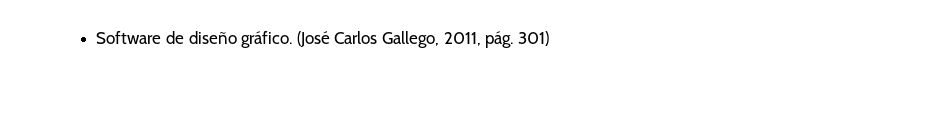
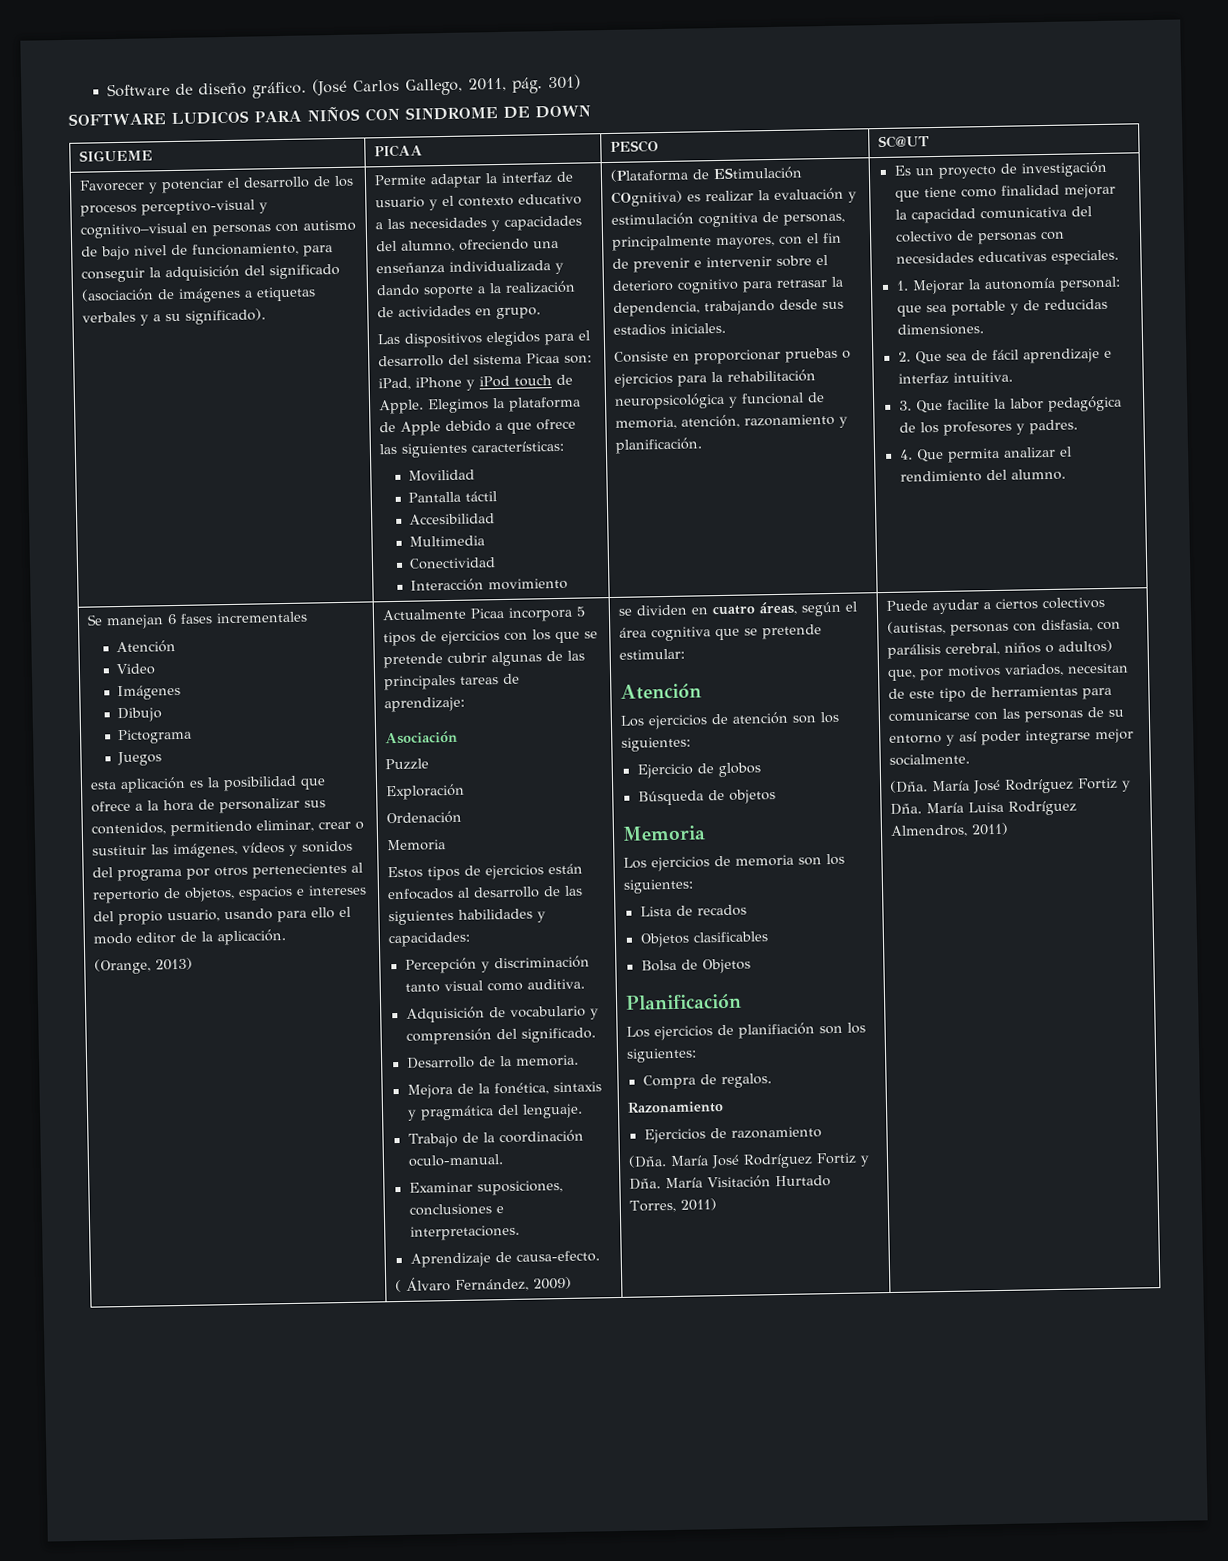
(549, 38) none -> [68,105,591,126] [78,149,153,162] [373,144,423,158] [609,140,659,153] [877,135,930,149] [78,175,354,194] [79,199,268,217] [79,219,356,239] [80,242,333,261] [80,263,340,283] [80,286,316,303] [81,308,266,326] [373,171,574,189] [374,193,582,211] [374,215,582,232] [375,238,559,253] [375,260,564,275] [375,280,576,299] [376,305,541,320] [376,330,590,348] [377,352,592,368] [377,374,573,391] [377,396,581,415] [378,418,576,436] [378,440,564,458] [408,469,476,482] [408,491,498,503] [409,513,496,525] [409,535,486,547] [409,557,497,570] [410,577,569,592] [609,166,802,182] [610,187,857,207] [610,211,845,228] [611,232,842,251] [611,255,828,273] [611,276,843,294] [612,299,844,317] [612,322,726,336] [613,347,851,365] [613,369,816,388] [613,392,825,410] [614,413,848,430] [614,437,703,454] [893,160,1108,179] [894,183,1116,202] [894,206,1092,224] [894,230,1065,245] [895,249,1119,265] [895,276,1121,295] [896,298,1108,317] [896,323,984,336] [897,348,1112,365] [897,371,1013,385] [898,395,1122,414] [898,419,1078,436] [898,446,1072,463] [899,468,1066,483] [86,611,308,630] [116,639,177,654] [116,663,156,676] [117,684,182,701] [117,707,163,723] [117,728,193,745] [117,751,163,767] [89,775,326,794] [90,797,326,814] [90,819,364,837] [91,840,353,859] [91,862,363,882] [91,884,367,904] [92,906,351,926] [92,929,286,946] [93,957,193,975] [381,606,585,622] [382,629,598,647] [382,650,585,669] [383,673,520,691] [383,696,465,713] [384,730,458,745] [384,758,429,771] [385,783,465,801] [385,810,462,825] [386,839,446,852] [386,863,583,881] [386,885,583,901] [387,908,546,926] [387,931,471,948] [404,955,590,974] [404,978,585,993] [405,1005,599,1023] [405,1027,596,1045] [406,1054,579,1069] [406,1081,602,1099] [407,1103,583,1121] [407,1129,585,1148] [407,1154,504,1167] [408,1180,563,1196] [408,1203,504,1216] [409,1224,520,1241] [409,1250,600,1268] [394,1276,572,1293] [617,601,857,617] [618,624,822,642] [618,648,685,660] [619,683,702,700] [619,711,839,730] [620,736,691,752] [636,762,761,779] [637,789,776,806] [621,825,706,841] [622,853,845,872] [622,878,694,894] [639,904,747,917] [639,931,768,948] [640,958,751,974] [624,993,742,1010] [625,1022,866,1041] [625,1047,697,1063] [642,1073,772,1090] [626,1101,724,1114] [643,1126,822,1144] [627,1152,870,1169] [628,1175,831,1190] [628,1198,717,1213] [885,596,1105,615] [886,619,1121,636] [886,639,1113,659] [887,662,1129,681] [887,685,1112,703] [887,707,1124,723] [888,728,1134,746] [888,753,970,766] [889,777,1131,794] [889,800,1077,816] [889,822,1009,838] // SOFTWARE LUDICOS PARA NIÑOS CON SINDROME DE DOWN // SIGUEME | PICAA | PESCO | SC@UT // Favorecer y potenciar el desarrollo de los procesos perceptivo-visual y cognitivo–visual en personas con autismo de bajo nivel de funcionamiento, para conseguir la adquisición del significado (asociación de imágenes a etiquetas verbales y a su significado). | Permite adaptar la interfaz de usuario y el contexto educativo a las necesidades y capacidades del alumno, ofreciendo una enseñanza individualizada y dando soporte a la realización de actividades en grupo. // Las dispositivos elegidos para el desarrollo del sistema Picaa son: iPad, iPhone y iPod touch de Apple. Elegimos la plataforma de Apple debido a que ofrece las siguientes características: // Movilidad // Pantalla táctil // Accesibilidad // Multimedia // Conectividad // Interacción movimiento | (Plataforma de EStimulación COgnitiva) es realizar la evaluación y estimulación cognitiva de personas, principalmente mayores, con el fin de prevenir e intervenir sobre el deterioro cognitivo para retrasar la dependencia, trabajando desde sus estadios iniciales. // Consiste en proporcionar pruebas o ejercicios para la rehabilitación neuropsicológica y funcional de memoria, atención, razonamiento y planificación. | Es un proyecto de investigación que tiene como finalidad mejorar la capacidad comunicativa del colectivo de personas con necesidades educativas especiales. // 1. Mejorar la autonomía personal: que sea portable y de reducidas dimensiones. // 2. Que sea de fácil aprendizaje e interfaz intuitiva. // 3. Que facilite la labor pedagógica de los profesores y padres. // 4. Que permita analizar el rendimiento del alumno. // Se manejan 6 fases incrementales // Atención // Video // Imágenes // Dibujo // Pictograma // Juegos // esta aplicación es la posibilidad que ofrece a la hora de personalizar sus contenidos, permitiendo eliminar, crear o sustituir las imágenes, vídeos y sonidos del programa por otros pertenecientes al repertorio de objetos, espacios e intereses del propio usuario, usando para ello el modo editor de la aplicación. // (Orange, 2013) | Actualmente Picaa incorpora 5 tipos de ejercicios con los que se pretende cubrir algunas de las principales tareas de aprendizaje: // Asociación // Puzzle // Exploración // Ordenación // Memoria // Estos tipos de ejercicios están enfocados al desarrollo de las siguientes habilidades y capacidades: // Percepción y discriminación tanto visual como auditiva. // Adquisición de vocabulario y comprensión del significado. // Desarrollo de la memoria. // Mejora de la fonética, sintaxis y pragmática del lenguaje. // Trabajo de la coordinación oculo-manual. // Examinar suposiciones, conclusiones e interpretaciones. // Aprendizaje de causa-efecto. // ( Álvaro Fernández, 2009) | se dividen en cuatro áreas, según el área cognitiva que se pretende estimular: // Atención // Los ejercicios de atención son los siguientes: // Ejercicio de globos // Búsqueda de objetos // Memoria // Los ejercicios de memoria son los siguientes: // Lista de recados // Objetos clasificables // Bolsa de Objetos // Planificación // Los ejercicios de planifiación son los siguientes: // Compra de regalos. // Razonamiento // Ejercicios de razonamiento // (Dña. María José Rodríguez Fortiz y Dña. María Visitación Hurtado Torres, 2011) | Puede ayudar a ciertos colectivos (autistas, personas con disfasia, con parálisis cerebral, niños o adultos) que, por motivos variados, necesitan de este tipo de herramientas para comunicarse con las personas de su entorno y así poder integrarse mejor socialmente. // (Dña. María José Rodríguez Fortiz y Dña. María Luisa Rodríguez Almendros, 2011)

